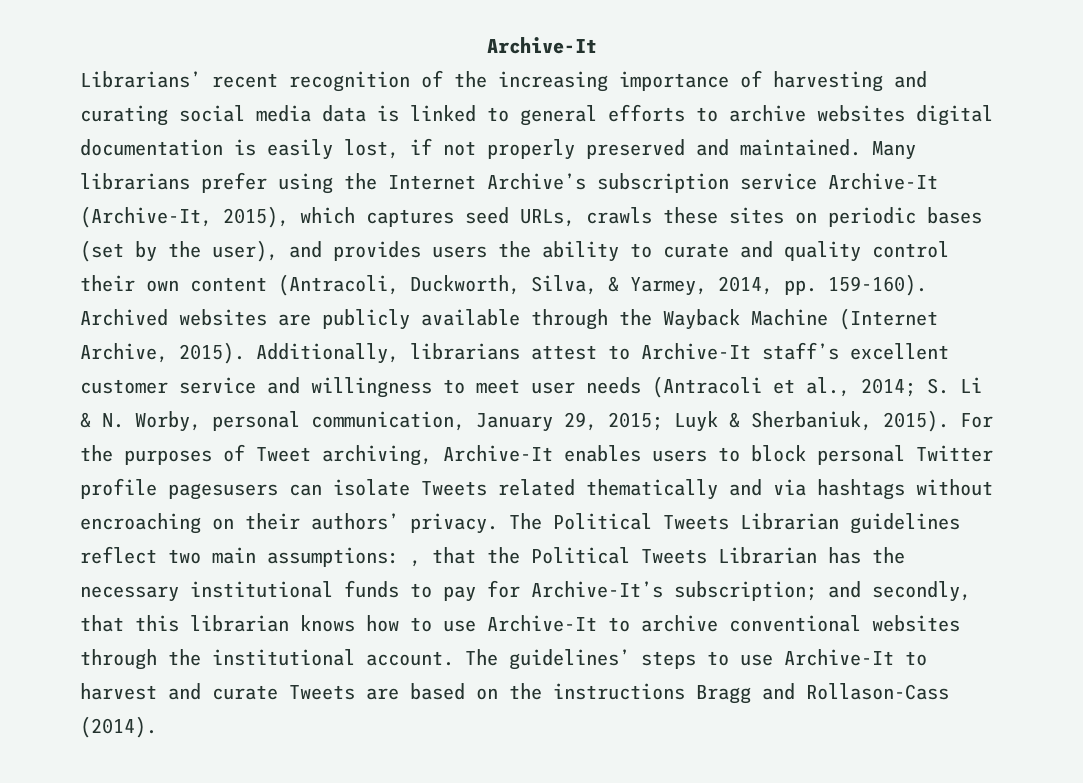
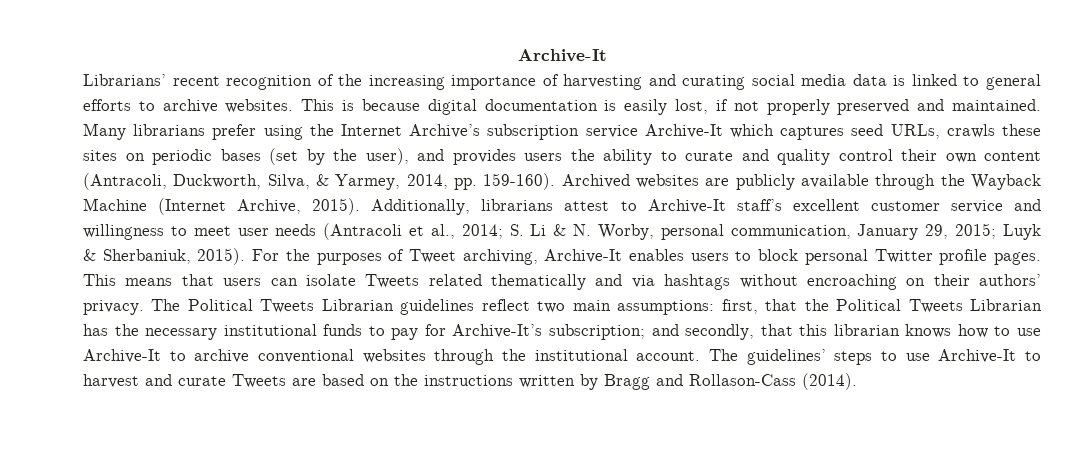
[817,105,905,122] websites -> [225,99,420,113] websites. This is because
[80,206,289,228] (Archive-It, 2015), -> (723, 131) none
[168,483,278,500] pagesusers -> [994,252,1042,265] [83,274,262,286] pages. This means that users
[410,560,421,567] , -> [721,299,758,314] first,
(685, 691) none -> [519,374,598,390] written by

